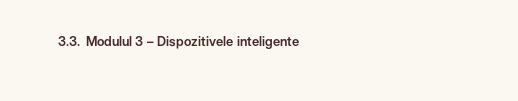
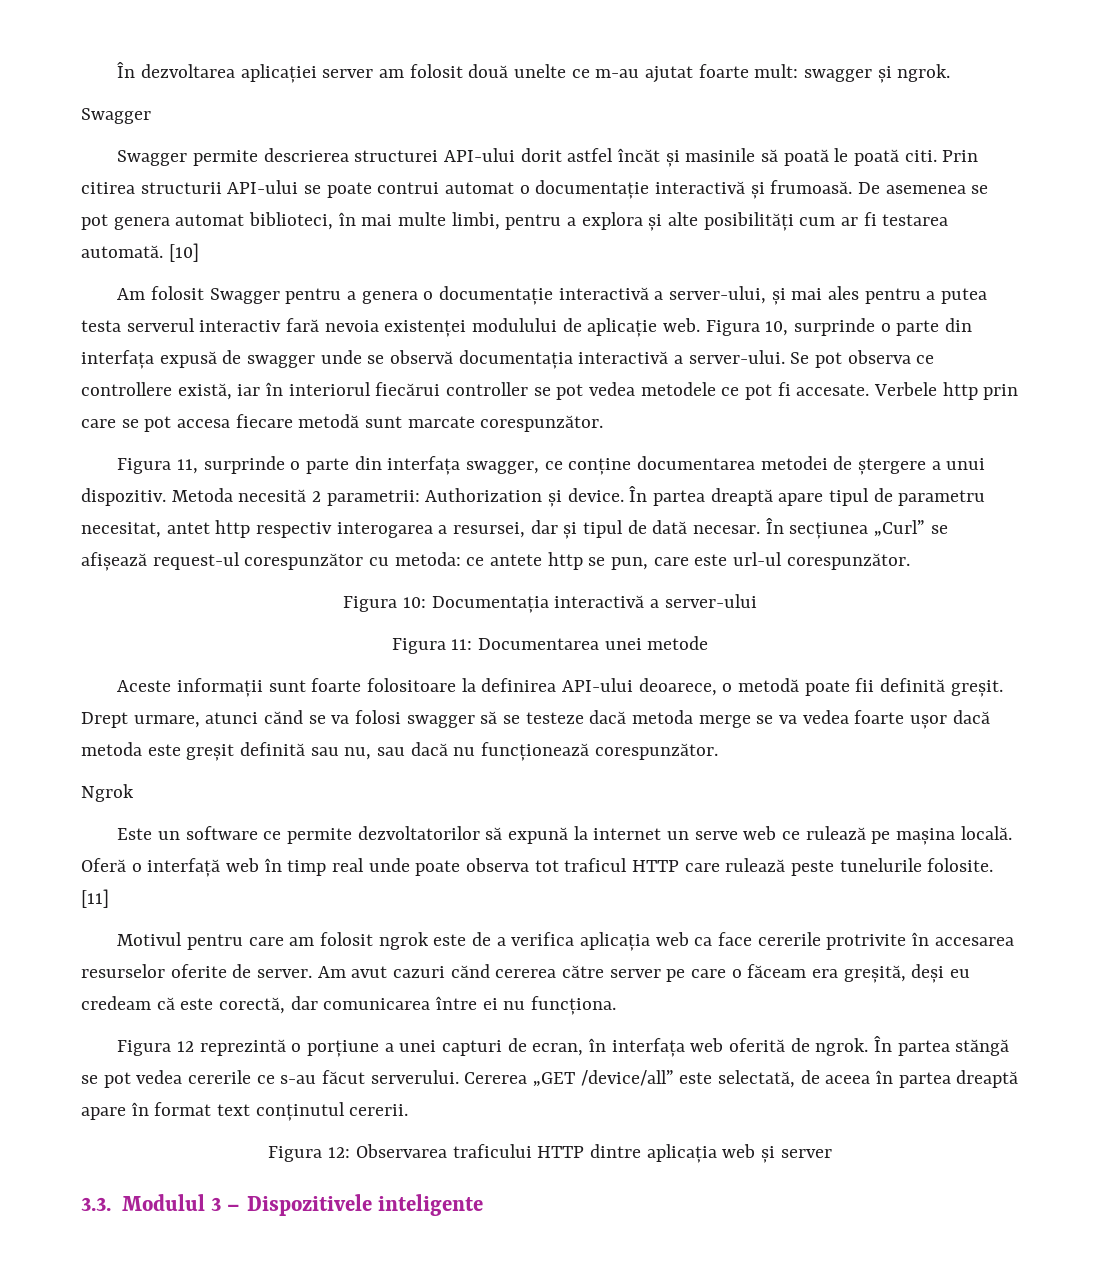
(58, 41) none -> [117,62,951,83] [81,108,151,124] [117,148,979,167] [81,180,989,199] [81,212,949,231] [81,243,199,262] [117,286,988,305] [81,318,973,337] [81,350,935,369] [81,382,1019,400] [81,414,604,432] [117,456,986,475] [81,486,986,507] [81,518,948,539] [81,552,910,571] [343,594,757,613] [391,636,709,654] [117,678,1003,697] [81,710,990,729] [81,742,718,761] [81,784,134,802] [117,826,1012,845] [81,858,994,877] [81,889,109,908] [117,932,1014,951] [81,964,971,983] [81,996,617,1015] [117,1036,1010,1057] [81,1070,1019,1088] [81,1102,409,1121] [268,1144,832,1163] În dezvoltarea aplicației server am folosit două unelte ce m-au ajutat foarte mult: swagger și ngrok. // Swagger // Swagger permite descrierea structurei API-ului dorit astfel încăt și masinile să poată le poată citi. Prin citirea structurii API-ului se poate contrui automat o documentație interactivă și frumoasă. De asemenea se pot genera automat biblioteci, în mai multe limbi, pentru a explora și alte posibilități cum ar fi testarea automată. [10] // Am folosit Swagger pentru a genera o documentație interactivă a server-ului, și mai ales pentru a putea testa serverul interactiv fară nevoia existenței modulului de aplicație web. Figura 10, surprinde o parte din interfața expusă de swagger unde se observă documentația interactivă a server-ului. Se pot observa ce controllere există, iar în interiorul fiecărui controller se pot vedea metodele ce pot fi accesate. Verbele http prin care se pot accesa fiecare metodă sunt marcate corespunzător. // Figura 11, surprinde o parte din interfața swagger, ce conține documentarea metodei de ștergere a unui dispozitiv. Metoda necesită 2 parametrii: Authorization și device. În partea dreaptă apare tipul de parametru necesitat, antet http respectiv interogarea a resursei, dar și tipul de dată necesar. În secțiunea „Curl” se afișează request-ul corespunzător cu metoda: ce antete http se pun, care este url-ul corespunzător. // Figura 10: Documentația interactivă a server-ului // Figura 11: Documentarea unei metode // Aceste informații sunt foarte folositoare la definirea API-ului deoarece, o metodă poate fii definită greșit. Drept urmare, atunci cănd se va folosi swagger să se testeze dacă metoda merge se va vedea foarte ușor dacă metoda este greșit definită sau nu, sau dacă nu funcționează corespunzător. // Ngrok // Este un software ce permite dezvoltatorilor să expună la internet un serve web ce rulează pe mașina locală. Oferă o interfață web în timp real unde poate observa tot traficul HTTP care rulează peste tunelurile folosite. [11] // Motivul pentru care am folosit ngrok este de a verifica aplicația web ca face cererile protrivite în accesarea resurselor oferite de server. Am avut cazuri cănd cererea către server pe care o făceam era greșită, deși eu credeam că este corectă, dar comunicarea între ei nu funcționa. // Figura 12 reprezintă o porțiune a unei capturi de ecran, în interfața web oferită de ngrok. În partea stăngă se pot vedea cererile ce s-au făcut serverului. Cererea „GET /device/all” este selectată, de aceea în partea dreaptă apare în format text conținutul cererii. // Figura 12: Observarea traficului HTTP dintre aplicația web și server //

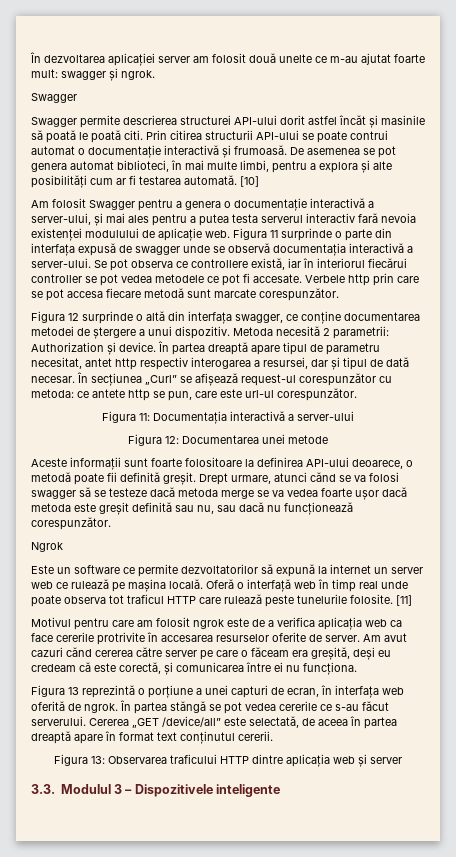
[765,321,789,336] 10, -> [270,230,278,238] 11
[177,456,350,474] 11, surprinde o parte -> [68,311,165,324] 12 surprinde o altă
[402,597,426,608] 10: -> [139,413,150,421] 11:
[451,639,473,650] 11: -> [165,436,179,444] 12:
[694,831,738,840] serve -> [391,567,423,574] server
[290,996,318,1010] dar -> [164,662,173,675] și
[177,1041,195,1052] 12 -> [68,687,79,695] 13
[328,1147,351,1158] 12: -> [91,756,105,764] 13:

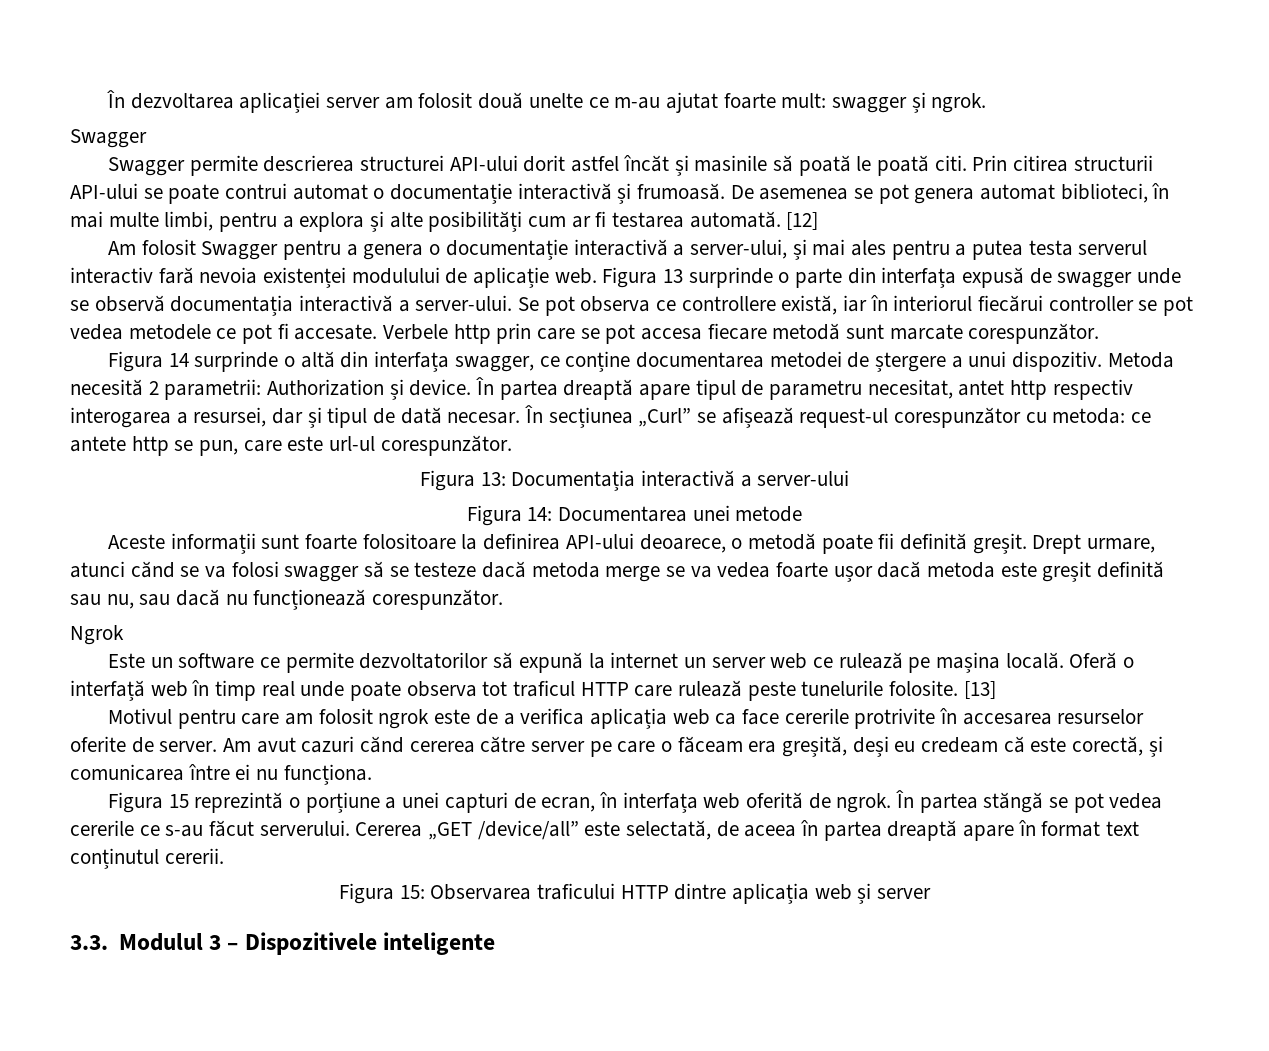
[240,176,259,187] [10] -> [786,212,819,230] [12]
[270,230,278,238] 11 -> [663,269,684,283] 13
[68,313,79,321] 12 -> [168,353,189,367] 14
[139,413,150,421] 11: -> [480,472,506,486] 13:
[165,436,179,444] 12: -> [527,507,553,521] 14:
[396,595,412,606] [11] -> [963,681,996,699] [13]
[68,687,79,695] 13 -> [168,794,189,808] 15
[91,756,105,764] 13: -> [399,885,425,899] 15:

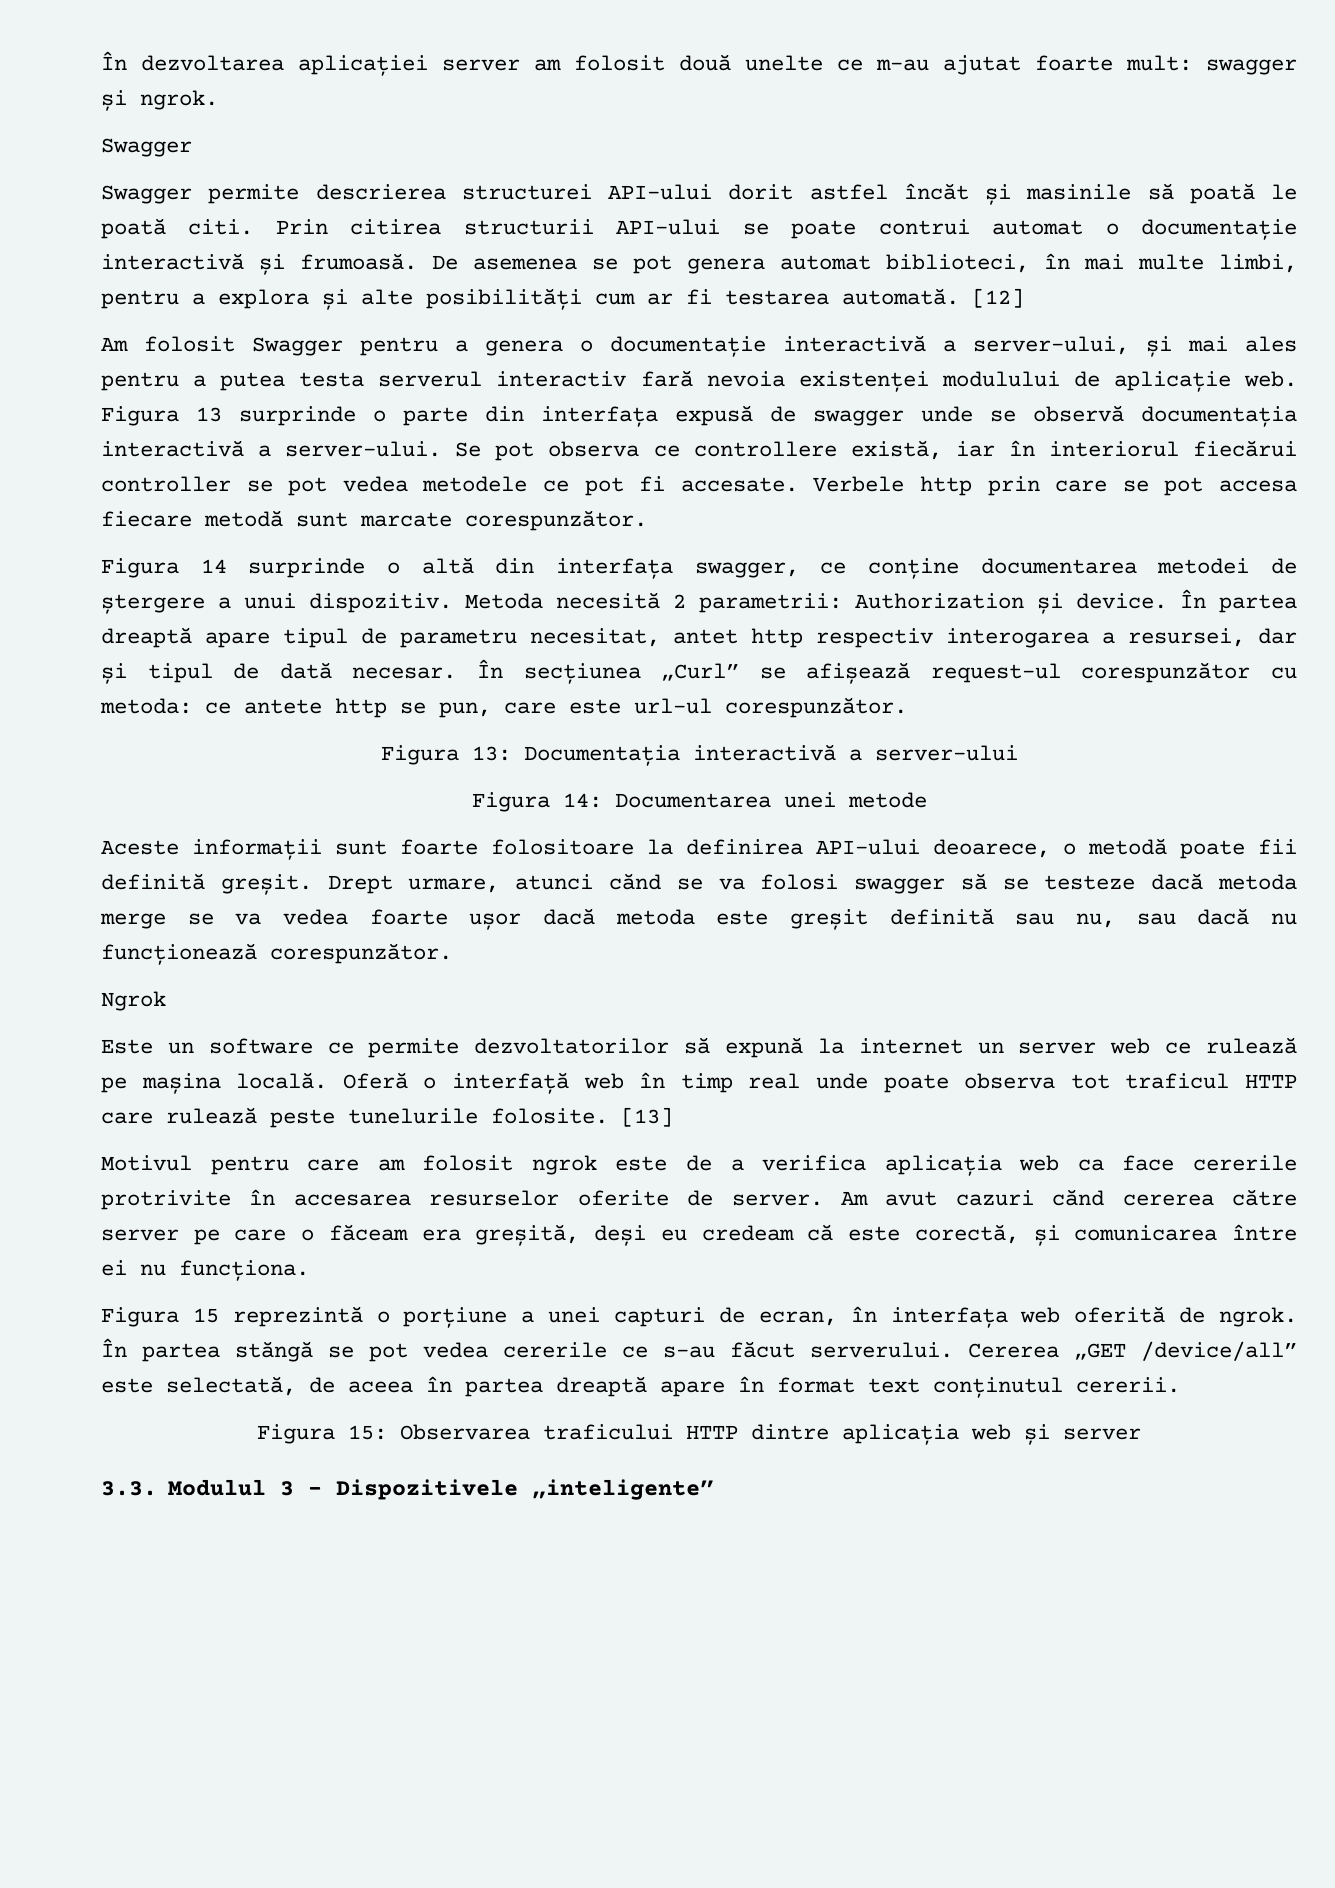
[382,932,495,955] inteligente -> [532,1479,715,1500] „inteligente”

